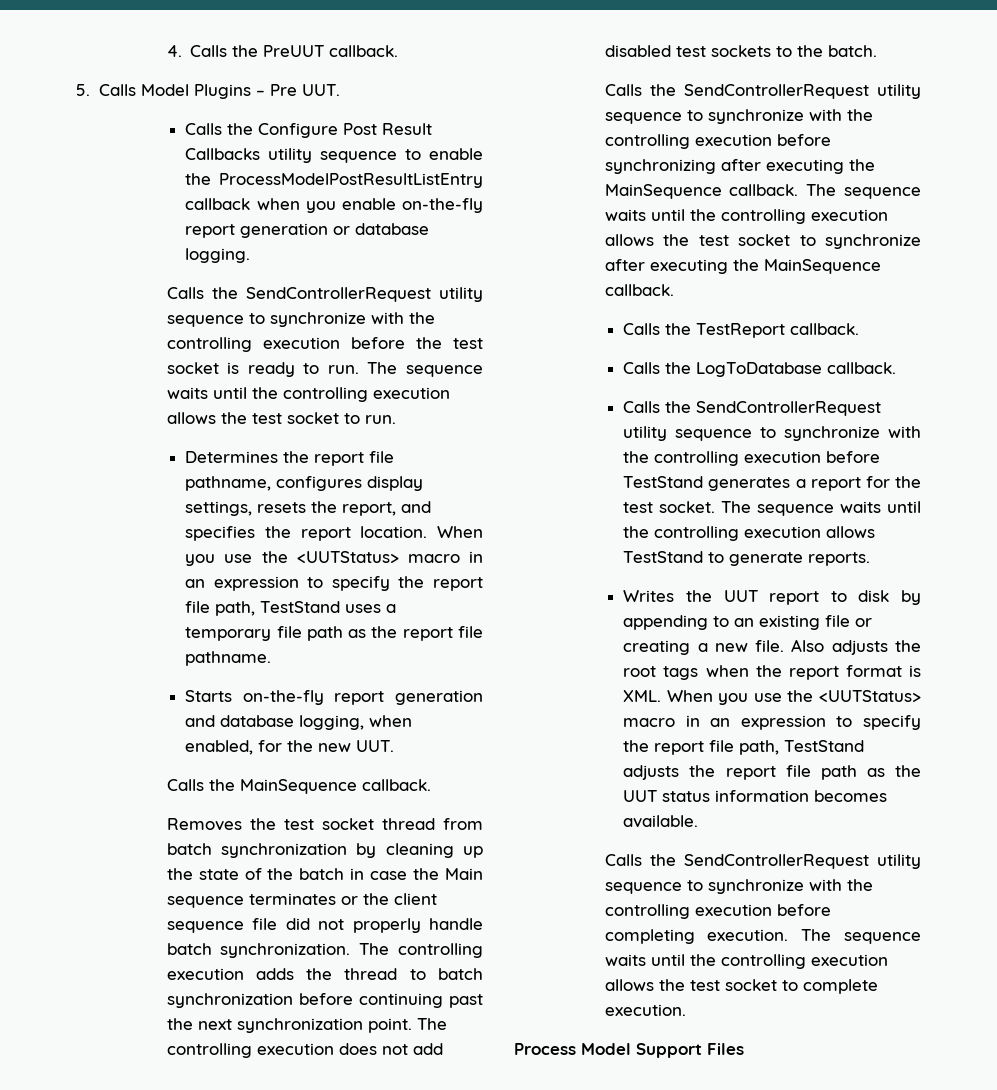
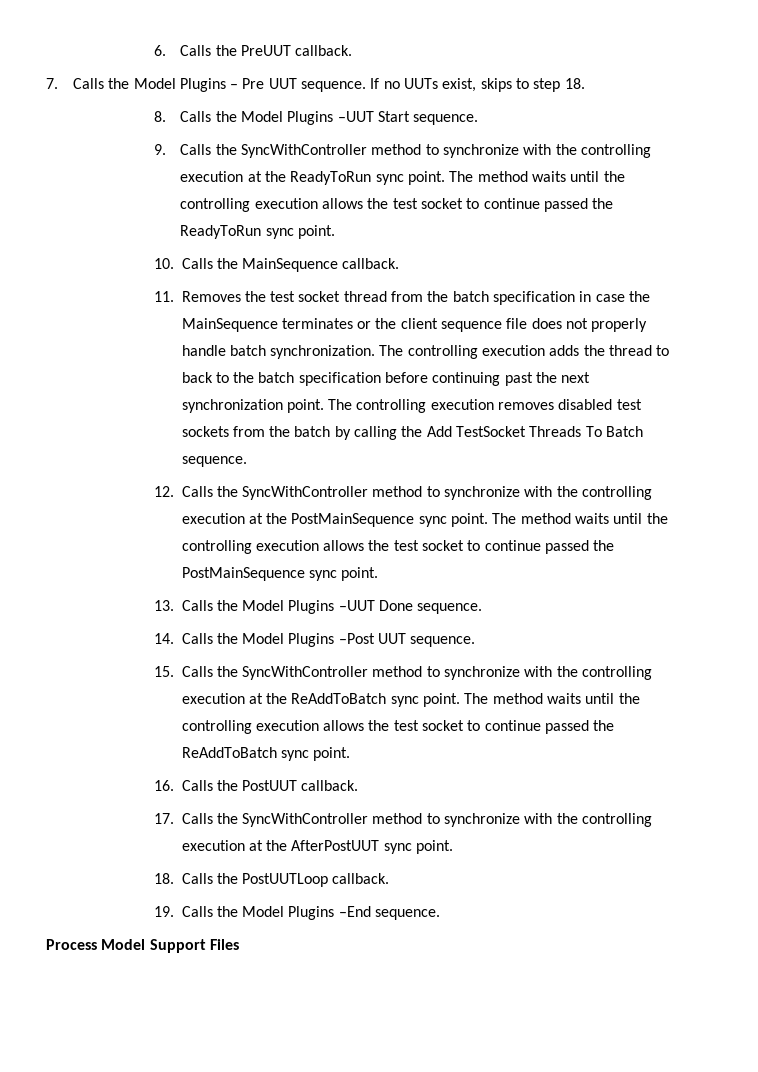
[166,45,182,57] 4. -> [153,45,166,56] 6.
[76,84,136,96] 5. Calls -> [46,78,130,89] 7. Calls the
[301,84,340,96] [185,123,433,138] [185,148,483,163] [185,173,483,188] [185,198,483,213] [185,223,430,238] [185,248,251,263] [166,287,483,302] [166,312,435,327] [166,337,483,352] [166,362,483,377] UUT. // Calls the Configure Post Result Callbacks utility sequence to enable the ProcessModelPostResultListEntry callback when you enable on-the-fly report generation or database logging. // Calls the SendControllerRequest utility sequence to synchronize with the controlling execution before the test socket is ready to run. The sequence -> [268,78,585,92] [153,111,479,125] [153,144,651,158] [180,171,528,185] UUT sequence. If no UUTs exist, skips to step 18. // 8. Calls the Model Plugins –UUT Start sequence. // 9. Calls the SyncWithController method to synchronize with the controlling execution at the ReadyToRun sync point. The method
[364,415,396,424] [185,451,395,466] [185,476,424,491] [185,501,432,516] [185,526,483,541] [185,551,483,566] [185,576,483,591] [185,601,397,616] [185,626,483,641] [185,651,272,666] [185,690,483,705] [185,715,413,730] [185,740,395,755] run. // Determines the report file pathname, configures display settings, resets the report, and specifies the report location. When you use the <UUTStatus> macro in an expression to specify the report file path, TestStand uses a temporary file path as the report file pathname. // Starts on-the-fly report generation and database logging, when enabled, for the new UUT. // -> [483,198,614,212] [180,225,336,239] [153,258,174,269] continue passed the ReadyToRun sync point. // 10.
(431, 785) none -> [153,291,174,302] 11.
[166,843,483,858] [166,868,345,880] batch synchronization by cleaning up the state of the batch -> [427,291,576,305] the batch specification
[445,868,484,880] [166,896,244,908] Main sequence -> [181,318,278,332] MainSequence
[285,918,310,930] did -> [531,318,562,329] does
[437,968,483,980] [166,993,293,1008] batch synchronization -> [181,372,381,386] back to the batch specification
[338,1043,443,1055] [604,45,877,57] [604,84,921,99] [604,109,873,124] [604,134,831,149] [604,159,875,174] [604,184,921,199] does not add disabled test sockets to the batch. // Calls the SendControllerRequest utility sequence to synchronize with the controlling execution before synchronizing after executing the MainSequence callback. The sequence -> [498,399,642,410] [181,426,644,440] [181,456,247,467] [153,486,653,500] [181,513,571,527] removes disabled test sockets from the batch by calling the Add TestSocket Threads To Batch sequence. // 12. Calls the SyncWithController method to synchronize with the controlling execution at the PostMainSequence sync point. The method
[825,234,921,249] [604,259,881,274] [604,284,674,296] [623,323,860,338] [623,362,897,377] [623,401,882,416] [623,426,921,441] [623,451,881,466] [623,476,921,491] [623,501,921,516] [623,526,876,541] [623,551,871,566] [623,590,921,605] [623,615,873,630] [623,639,921,655] [623,665,921,680] [623,690,921,705] [623,715,921,730] [623,740,865,755] [623,765,921,780] [623,790,888,802] [623,815,699,828] [604,854,921,869] [604,879,873,894] [604,904,831,919] [604,929,921,944] synchronize after executing the MainSequence callback. // Calls the TestReport callback. // Calls the LogToDatabase callback. // Calls the SendControllerRequest utility sequence to synchronize with the controlling execution before TestStand generates a report for the test socket. The sequence waits until the controlling execution allows TestStand to generate reports. // Writes the UUT report to disk by appending to an existing file or creating a new file. Also adjusts the root tags when the report format is XML. When you use the <UUTStatus> macro in an expression to specify the report file path, TestStand adjusts the report file path as the UUT status information becomes available. // Calls the SendControllerRequest utility sequence to synchronize with the controlling execution before completing execution. The sequence -> [484,540,615,554] [181,567,379,581] [153,600,483,614] [153,633,476,647] [153,666,653,680] [181,693,543,707] continue passed the PostMainSequence sync point. // 13. Calls the Model Plugins –UUT Done sequence. // 14. Calls the Model Plugins –Post UUT sequence. // 15. Calls the SyncWithController method to synchronize with the controlling execution at the ReAddToBatch sync point. The method
[802,979,878,994] [604,1004,686,1016] complete execution. -> [484,720,615,734] [181,747,351,761] [153,780,359,791] [153,813,653,827] [181,840,454,854] [153,873,390,887] [153,906,441,920] continue passed the ReAddToBatch sync point. // 16. Calls the PostUUT callback. // 17. Calls the SyncWithController method to synchronize with the controlling execution at the AfterPostUUT sync point. // 18. Calls the PostUUTLoop callback. // 19. Calls the Model Plugins –End sequence.

